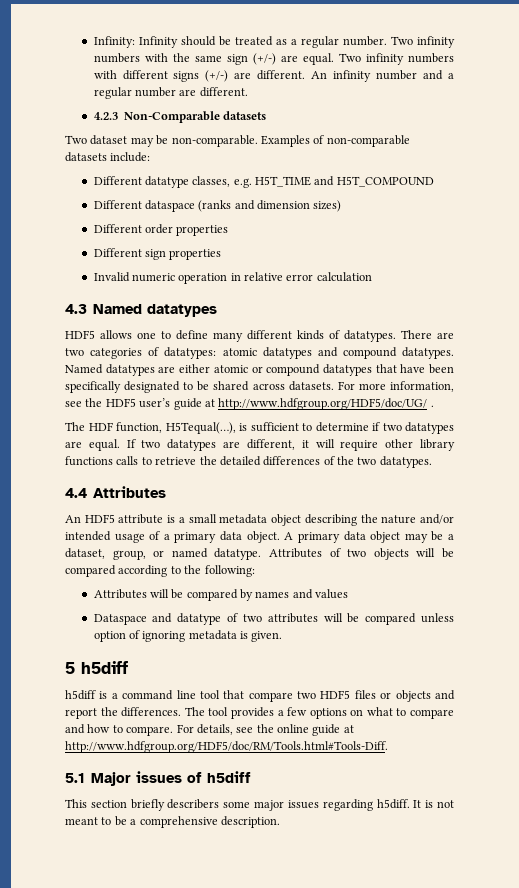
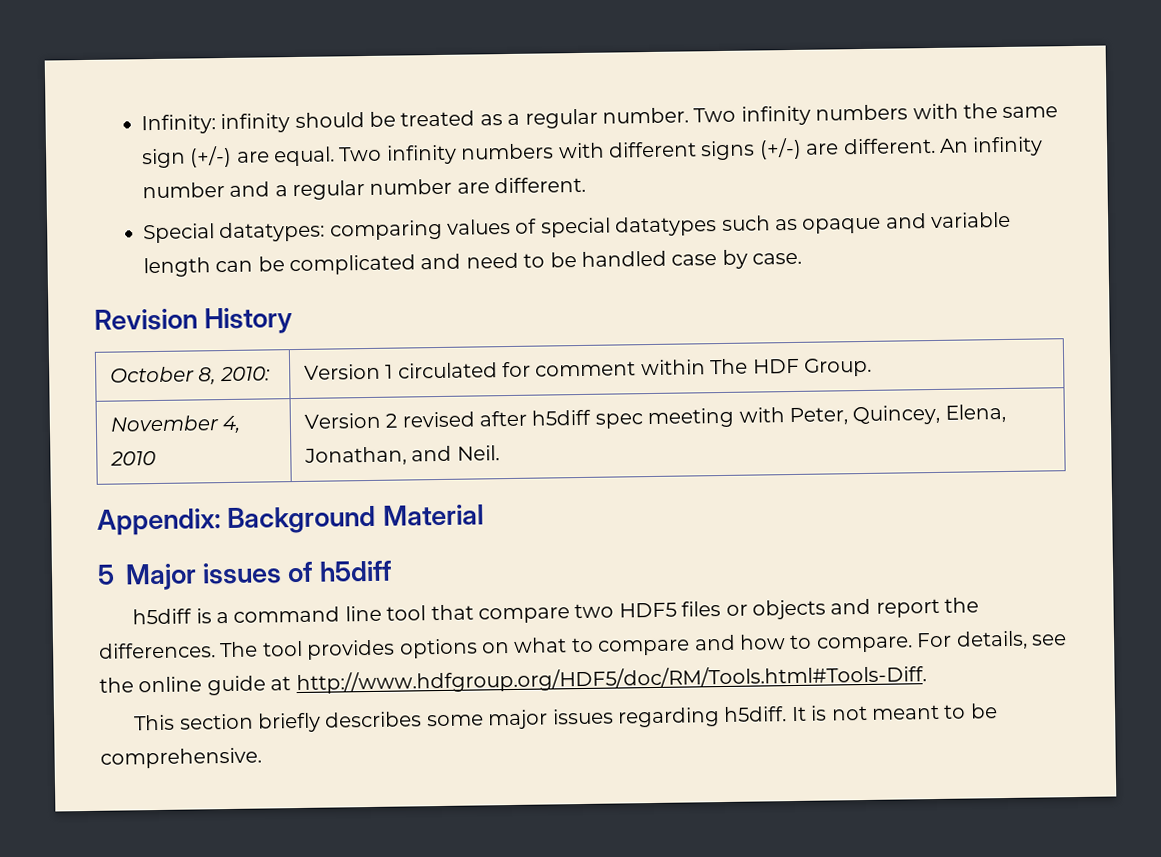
[138,36,178,48] Infinity -> [220,113,291,134] infinity
[93,111,267,123] [65,135,410,147] [65,152,151,162] [93,176,434,188] [93,200,342,212] [93,224,229,236] [93,248,222,260] [93,272,372,284] [65,304,218,317] [65,330,454,342] [65,347,454,359] [65,364,454,376] [65,381,454,393] [65,398,434,410] [65,422,454,434] [65,439,455,451] [65,456,432,468] [65,486,167,498] [65,514,455,526] [65,531,455,543] [65,548,455,560] [65,565,255,577] [93,589,349,601] [93,613,455,625] [93,630,283,642] [65,662,75,674] 4.2.3 Non-Comparable datasets // Two dataset may be non-comparable. Examples of non-comparable datasets include: // Different datatype classes, e.g. H5T_TIME and H5T_COMPOUND // Different dataspace (ranks and dimension sizes) // Different order properties // Different sign properties // Invalid numeric operation in relative error calculation // 4.3 Named datatypes // HDF5 allows one to define many different kinds of datatypes. There are two categories of datatypes: atomic datatypes and compound datatypes. Named datatypes are either atomic or compound datatypes that have been specifically designated to be shared across datasets. For more information, see the HDF5 user’s guide at http://www.hdfgroup.org/HDF5/doc/UG/ . // The HDF function, H5Tequal(…), is sufficient to determine if two datatypes are equal. If two datatypes are different, it will require other library functions calls to retrieve the detailed differences of the two datatypes. // 4.4 Attributes // An HDF5 attribute is a small metadata object describing the nature and/or intended usage of a primary data object. A primary data object may be a dataset, group, or named datatype. Attributes of two objects will be compared according to the following: // Attributes will be compared by names and values // Dataspace and datatype of two attributes will be compared unless option of ignoring metadata is given. // 5 -> [142,211,1012,244] [142,249,803,278] [94,307,294,335] [109,366,271,385] [303,357,872,380] [109,415,242,434] [109,451,156,466] [303,403,1006,429] [303,445,500,466] [97,504,484,536] [97,561,314,591] Special datatypes: comparing values of special datatypes such as opaque and variable length can be complicated and need to be handled case by case. // Revision History // October 8, 2010: | Version 1 circulated for comment within The HDF Group. // November 4, 2010 | Version 2 revised after h5diff spec meeting with Peter, Quincey, Elena, Jonathan, and Neil. // Appendix: Background Material // 5 Major issues of
[277,707,308,716] a few -> (396, 649) none
[65,771,252,786] // 5.1 Major issues of h5diff -> (927, 679) none
[167,799,220,809] describers -> [324,711,423,728] describes
[130,816,280,828] a comprehensive description. -> [100,747,262,769] comprehensive.

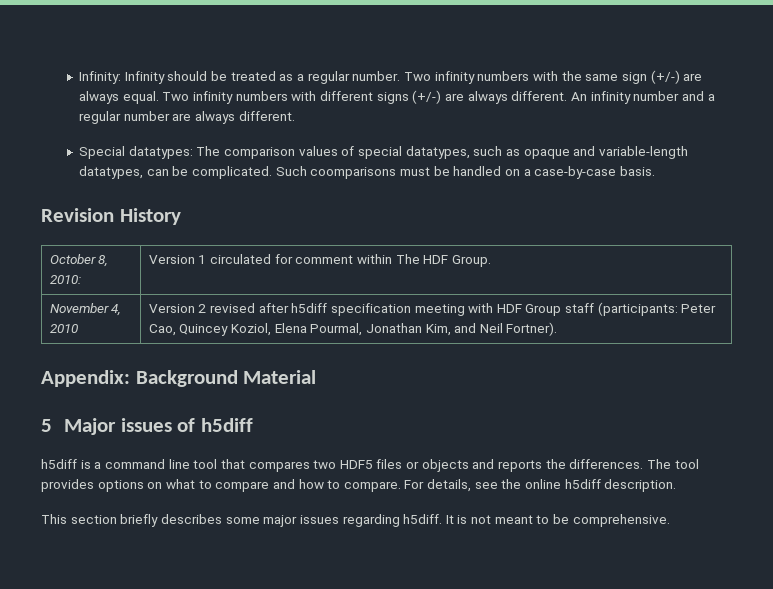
[220,113,291,134] infinity -> [124,71,165,84] Infinity
(270, 157) none -> [79,91,120,104] always
(840, 149) none -> [467,91,508,104] always
(490, 188) none -> [195,111,236,124] always
[329,219,443,241] comparing -> [196,146,296,159] The comparison
[615,216,718,237] datatypes -> [405,146,470,159] datatypes,
[930,211,1012,229] [142,249,803,278] variable length can be complicated and need to be handled case by case. -> [598,146,688,159] [79,166,655,179] variable-length datatypes, can be complicated. Such coomparisons must be handled on a case-by-case basis.
[594,413,644,429] spec -> [330,303,411,316] specification
[788,403,1006,426] [303,445,500,466] Peter, Quincey, Elena, Jonathan, and Neil. -> [496,302,717,316] [148,322,558,336] HDF Group staff (participants: Peter Cao, Quincey Koziol, Elena Pourmal, Jonathan Kim, and Neil Fortner).
[477,607,570,624] compare -> [248,461,310,472] compares
[875,598,940,618] report -> [498,460,543,472] reports
[206,664,927,696] guide at http://www.hdfgroup.org/HDF5/doc/RM/Tools.html#Tools-Diff. -> [564,479,677,492] h5diff description.

